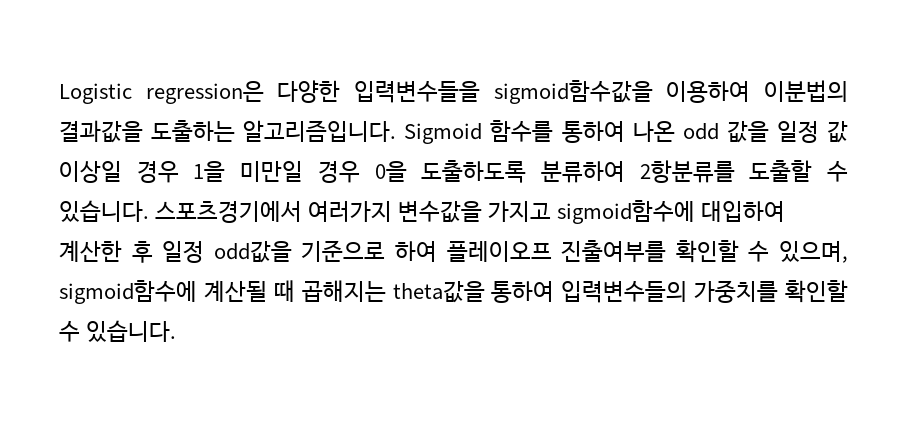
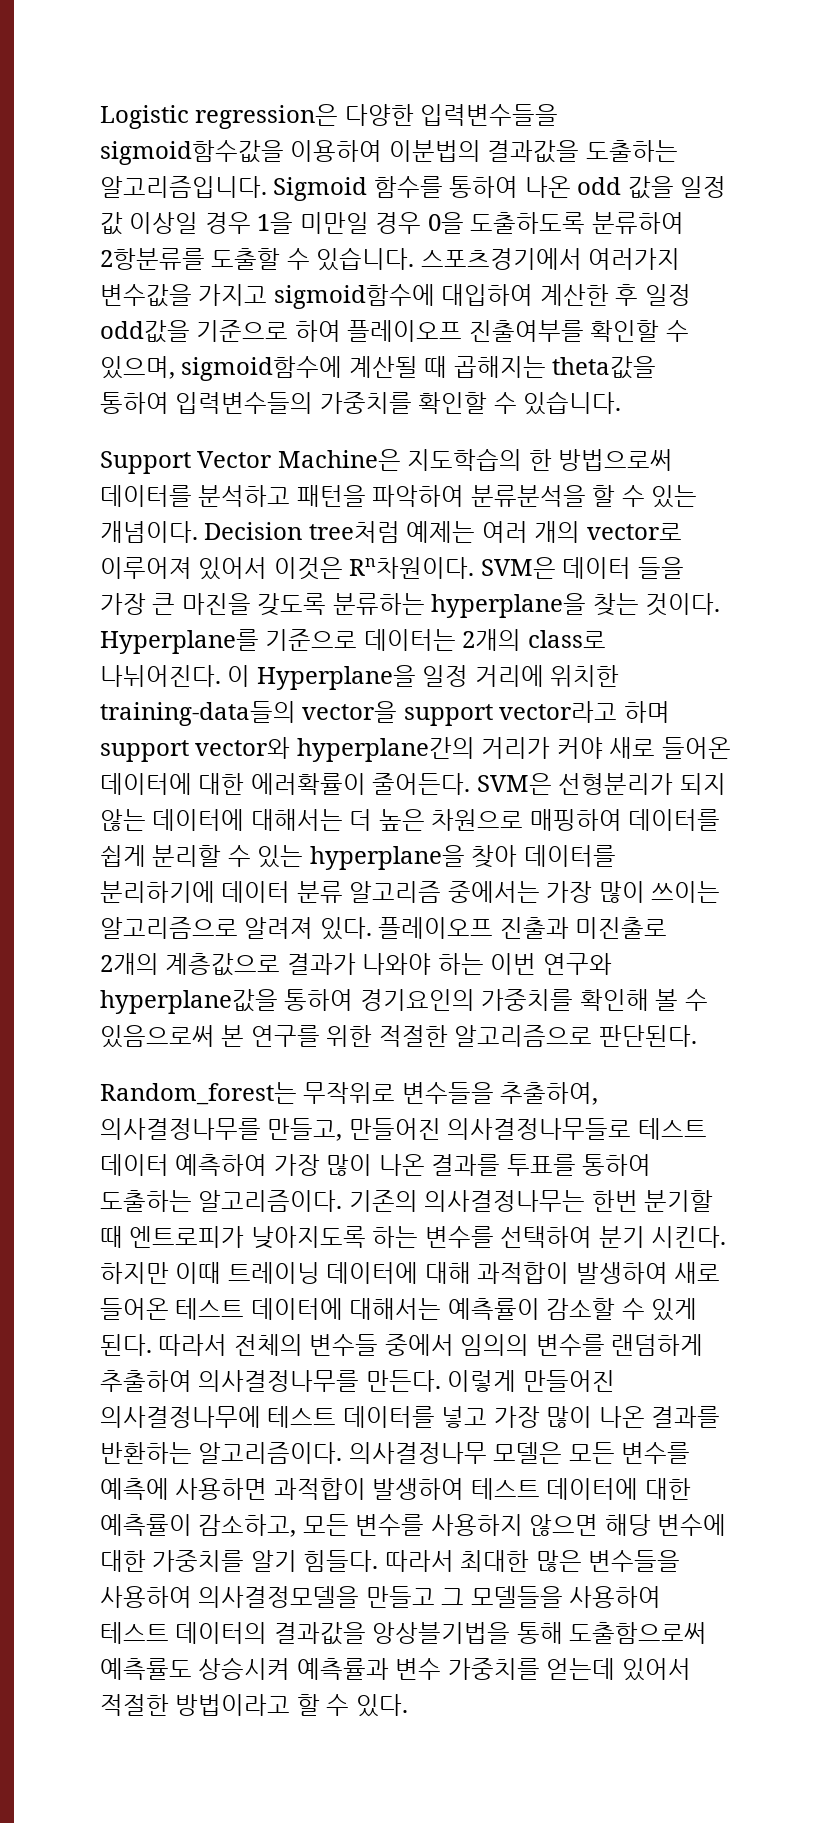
(177, 331) none -> [100,448,674,474] [100,485,698,508] [100,521,682,543] [100,557,684,580] [100,593,721,618] [100,629,606,654] [100,665,620,690] [100,701,670,726] [100,737,731,762] [100,773,726,795] [100,809,721,831] [100,845,616,870] [100,881,721,903] [100,917,668,940] [100,953,612,976] [100,989,708,1014] [100,1025,697,1048] [100,1082,599,1105] [100,1118,707,1141] [100,1154,652,1176] [100,1190,714,1212] [100,1226,727,1249] [100,1262,721,1284] [100,1298,698,1321] [100,1334,704,1356] [100,1370,615,1392] [100,1406,721,1428] [100,1442,691,1464] [100,1478,691,1500] [100,1514,727,1537] [100,1550,681,1572] [100,1586,662,1608] [100,1622,708,1645] [100,1657,691,1681] [100,1694,408,1717] // Support Vector Machine은 지도학습의 한 방법으로써 데이터를 분석하고 패턴을 파악하여 분류분석을 할 수 있는 개념이다. Decision tree처럼 예제는 여러 개의 vector로 이루어져 있어서 이것은 Rn차원이다. SVM은 데이터 들을 가장 큰 마진을 갖도록 분류하는 hyperplane을 찾는 것이다. Hyperplane를 기준으로 데이터는 2개의 class로 나뉘어진다. 이 Hyperplane을 일정 거리에 위치한 training-data들의 vector을 support vector라고 하며 support vector와 hyperplane간의 거리가 커야 새로 들어온 데이터에 대한 에러확률이 줄어든다. SVM은 선형분리가 되지 않는 데이터에 대해서는 더 높은 차원으로 매핑하여 데이터를 쉽게 분리할 수 있는 hyperplane을 찾아 데이터를 분리하기에 데이터 분류 알고리즘 중에서는 가장 많이 쓰이는 알고리즘으로 알려져 있다. 플레이오프 진출과 미진출로 2개의 계층값으로 결과가 나와야 하는 이번 연구와 hyperplane값을 통하여 경기요인의 가중치를 확인해 볼 수 있음으로써 본 연구를 위한 적절한 알고리즘으로 판단된다. // Random_forest는 무작위로 변수들을 추출하여, 의사결정나무를 만들고, 만들어진 의사결정나무들로 테스트 데이터 예측하여 가장 많이 나온 결과를 투표를 통하여 도출하는 알고리즘이다. 기존의 의사결정나무는 한번 분기할 때 엔트로피가 낮아지도록 하는 변수를 선택하여 분기 시킨다. 하지만 이때 트레이닝 데이터에 대해 과적합이 발생하여 새로 들어온 테스트 데이터에 대해서는 예측률이 감소할 수 있게 된다. 따라서 전체의 변수들 중에서 임의의 변수를 랜덤하게 추출하여 의사결정나무를 만든다. 이렇게 만들어진 의사결정나무에 테스트 데이터를 넣고 가장 많이 나온 결과를 반환하는 알고리즘이다. 의사결정나무 모델은 모든 변수를 예측에 사용하면 과적합이 발생하여 테스트 데이터에 대한 예측률이 감소하고, 모든 변수를 사용하지 않으면 해당 변수에 대한 가중치를 알기 힘들다. 따라서 최대한 많은 변수들을 사용하여 의사결정모델을 만들고 그 모델들을 사용하여 테스트 데이터의 결과값을 앙상블기법을 통해 도출함으로써 예측률도 상승시켜 예측률과 변수 가중치를 얻는데 있어서 적절한 방법이라고 할 수 있다.

